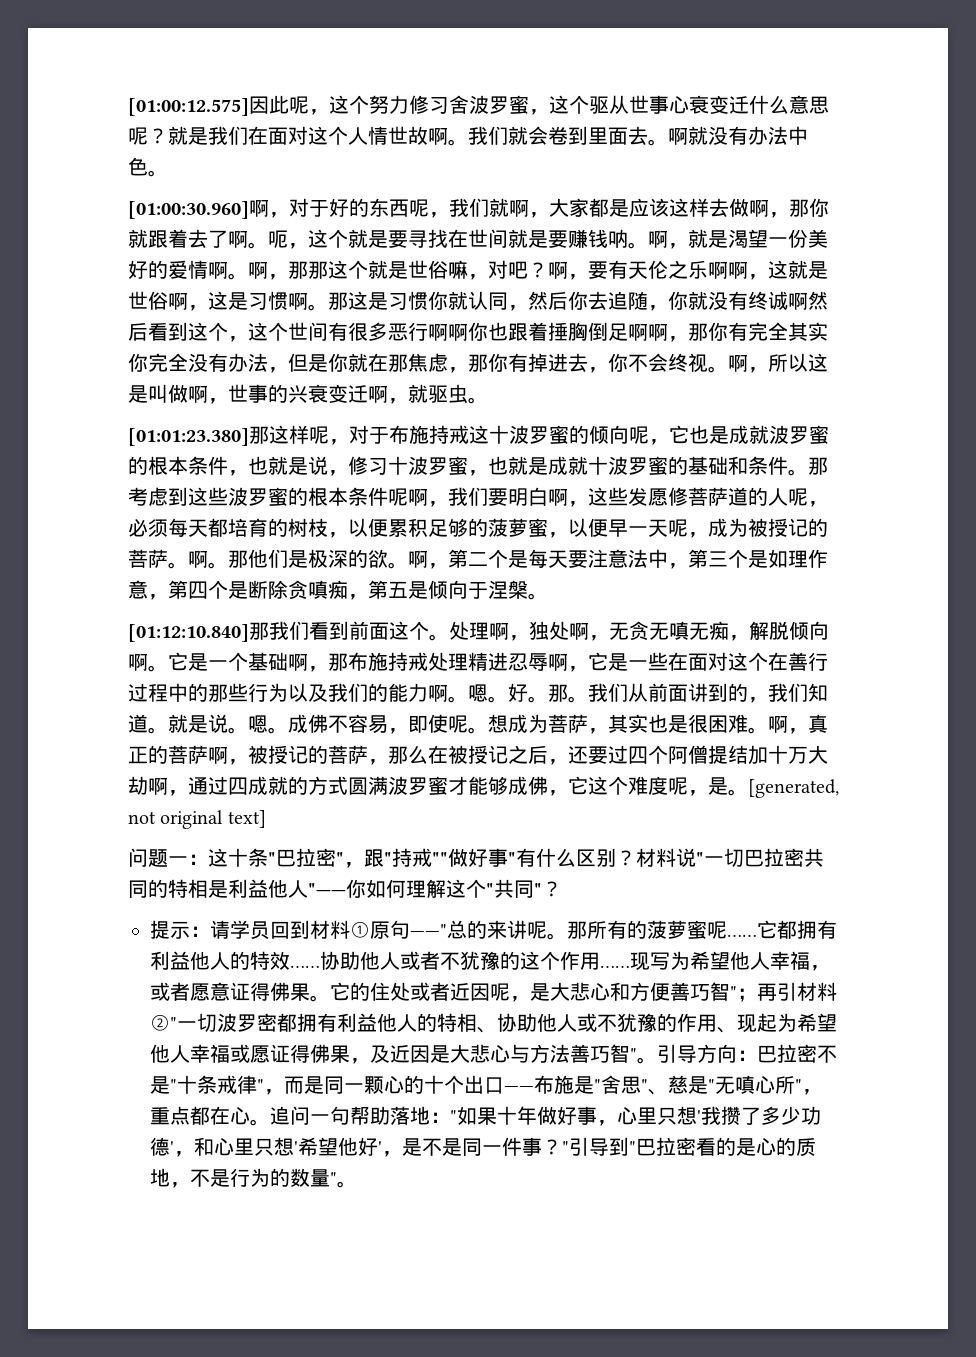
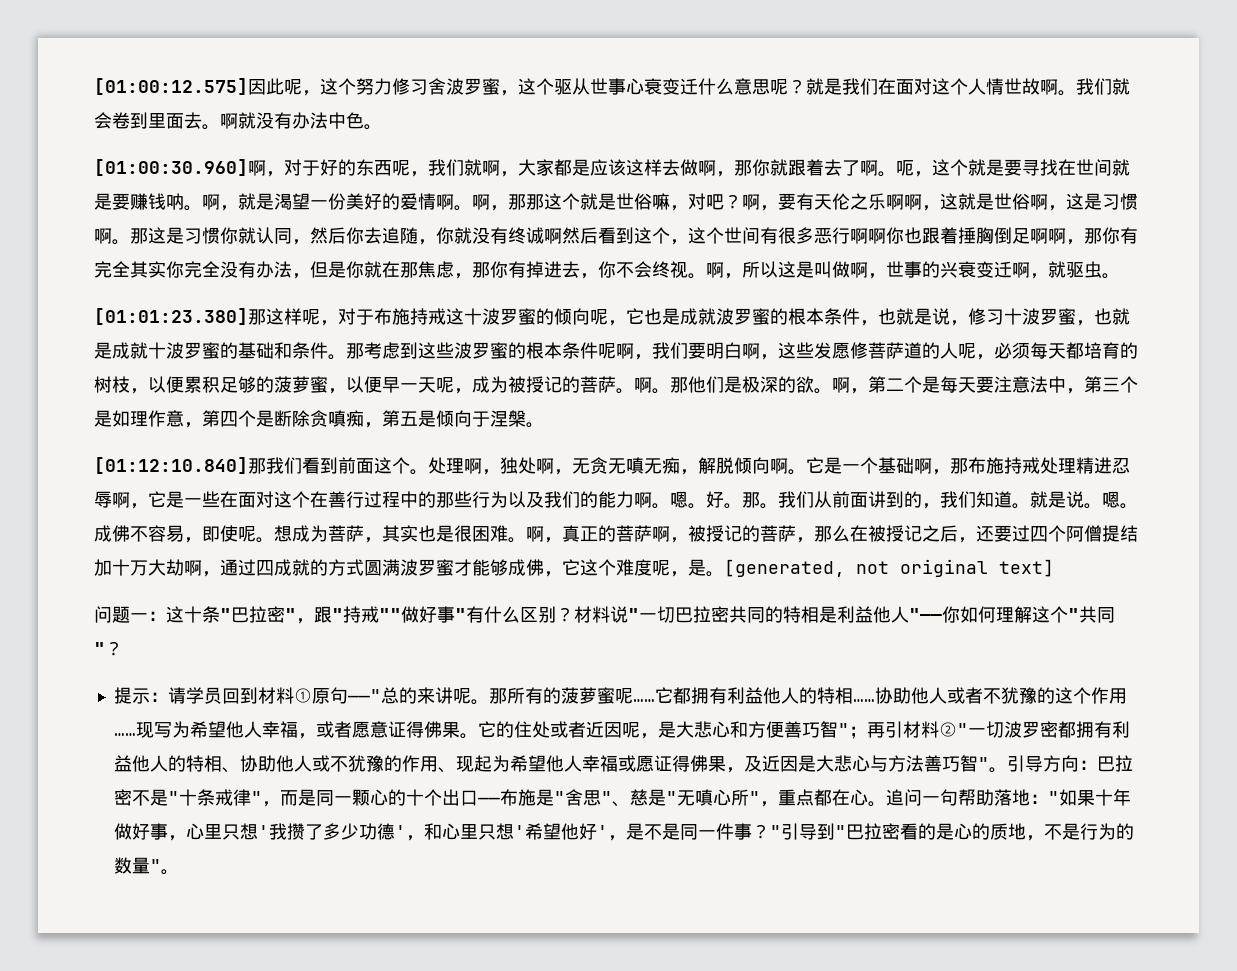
[270,951,290,970] 效 -> [834,687,853,704] 相

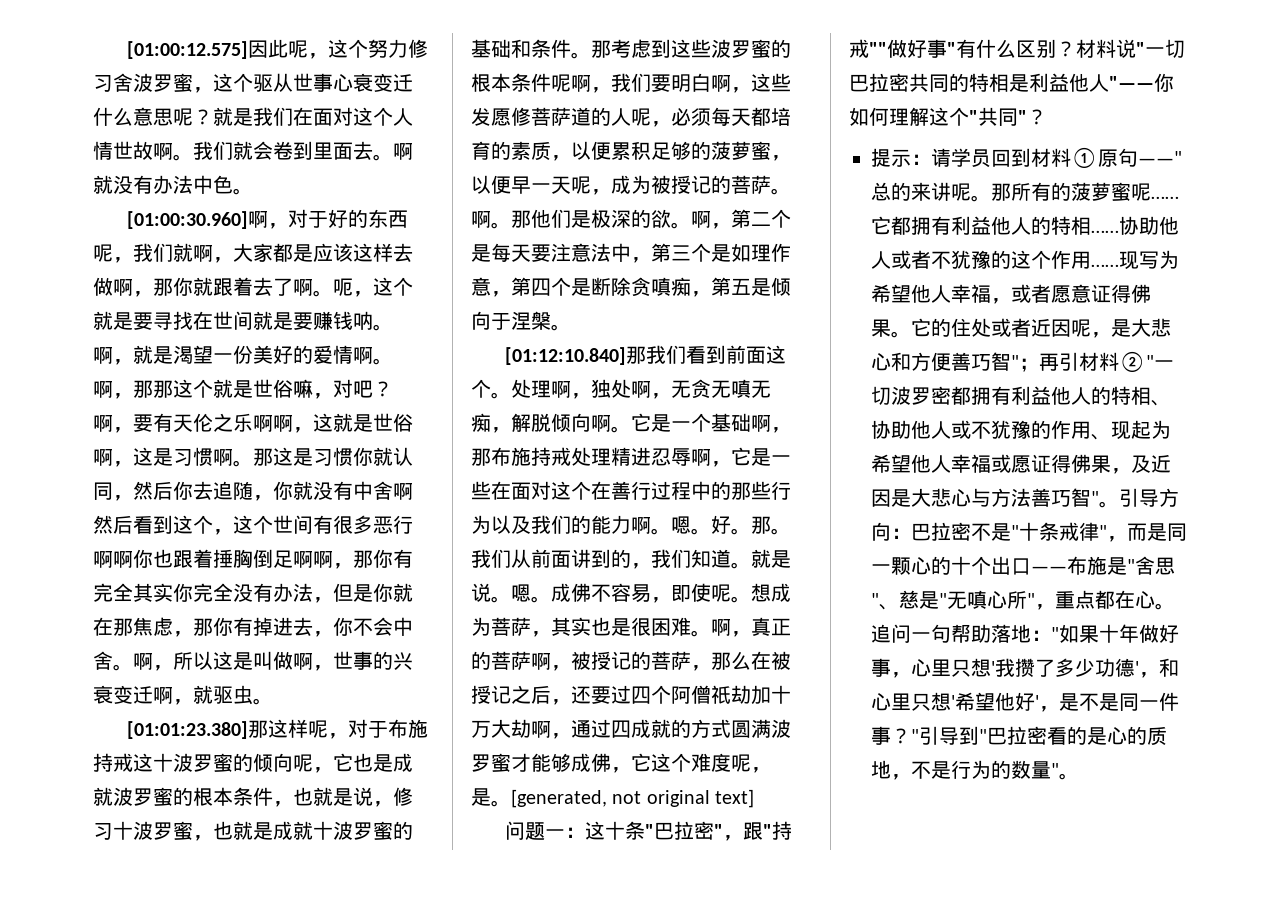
[508,227,544,244] 终诚 -> [353,481,393,500] 中舍
[652,261,688,278] 终视 -> [393,617,413,636] [93,651,113,670] 中舍
[94,376,130,393] 树枝 -> [511,141,551,160] 素质
[1102,525,1138,542] 提结 -> [711,685,751,704] 祇劫

